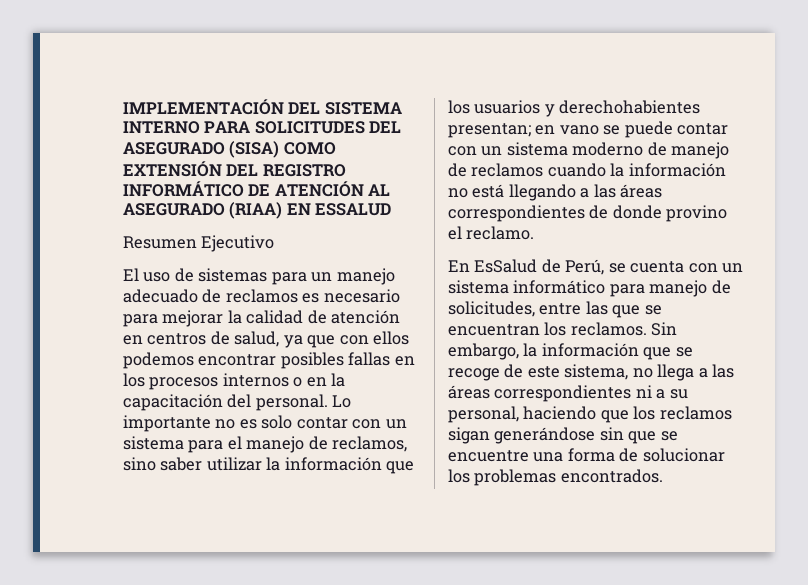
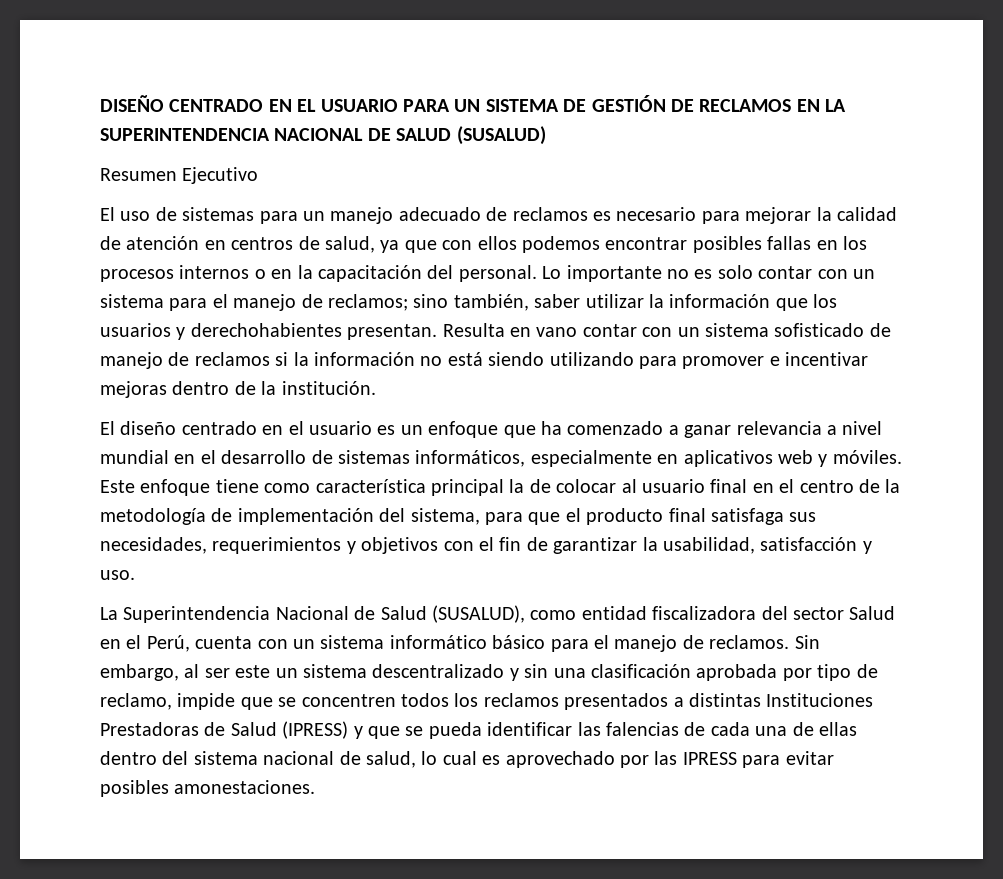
[123,99,402,115] [123,121,402,134] [123,141,336,158] [123,161,346,177] [123,181,391,197] [123,202,392,219] IMPLEMENTACIÓN DEL SISTEMA INTERNO PARA SOLICITUDES DEL ASEGURADO (SISA) COMO EXTENSIÓN DEL REGISTRO INFORMÁTICO DE ATENCIÓN AL ASEGURADO (RIAA) EN ESSALUD -> [100,95,847,112] [100,126,546,145] DISEÑO CENTRADO EN EL USUARIO PARA UN SISTEMA DE GESTIÓN DE RECLAMOS EN LA SUPERINTENDENCIA NACIONAL DE SALUD (SUSALUD)
[332,436,408,452] [123,457,156,471] reclamos, sino -> [328,294,529,311] reclamos; sino también,
[448,121,729,138] [448,142,644,156] presentan; en vano se puede contar con un sistema moderno -> [347,323,865,340] presentan. Resulta en vano contar con un sistema sofisticado
[547,163,606,177] cuando -> [275,352,289,366] si
[508,184,663,201] [448,205,728,222] [448,226,535,240] [448,259,626,275] llegando a las áreas correspondientes de donde provino el reclamo. // En EsSalud de Perú, se -> [488,352,869,369] [100,381,376,398] [100,421,883,438] [100,450,902,467] [100,479,901,496] [100,508,817,525] [100,537,872,554] [100,570,135,580] [100,605,896,623] [100,635,190,652] siendo utilizando para promover e incentivar mejoras dentro de la institución. // El diseño centrado en el usuario es un enfoque que ha comenzado a ganar relevancia a nivel mundial en el desarrollo de sistemas informáticos, especialmente en aplicativos web y móviles. Este enfoque tiene como característica principal la de colocar al usuario final en el centro de la metodología de implementación del sistema, para que el producto final satisfaga sus necesidades, requerimientos y objetivos con el fin de garantizar la usabilidad, satisfacción y uso. // La Superintendencia Nacional de Salud (SUSALUD), como entidad fiscalizadora del sector Salud en el Perú,
[609,280,731,297] [448,301,662,318] [448,322,678,336] [448,343,693,360] [448,364,735,381] [448,385,688,402] [448,406,732,423] [448,427,678,444] [448,448,725,462] [448,469,663,486] para manejo de solicitudes, entre las que se encuentran los reclamos. Sin embargo, la información que se recoge de este sistema, no llega a las áreas correspondientes ni a su personal, haciendo que los reclamos sigan generándose sin que se encuentre una forma de solucionar los problemas encontrados. -> [492,635,820,652] [100,664,878,681] [100,693,874,710] [100,721,857,739] [100,751,834,768] [100,780,316,797] básico para el manejo de reclamos. Sin embargo, al ser este un sistema descentralizado y sin una clasificación aprobada por tipo de reclamo, impide que se concentren todos los reclamos presentados a distintas Instituciones Prestadoras de Salud (IPRESS) y que se pueda identificar las falencias de cada una de ellas dentro del sistema nacional de salud, lo cual es aprovechado por las IPRESS para evitar posibles amonestaciones.

